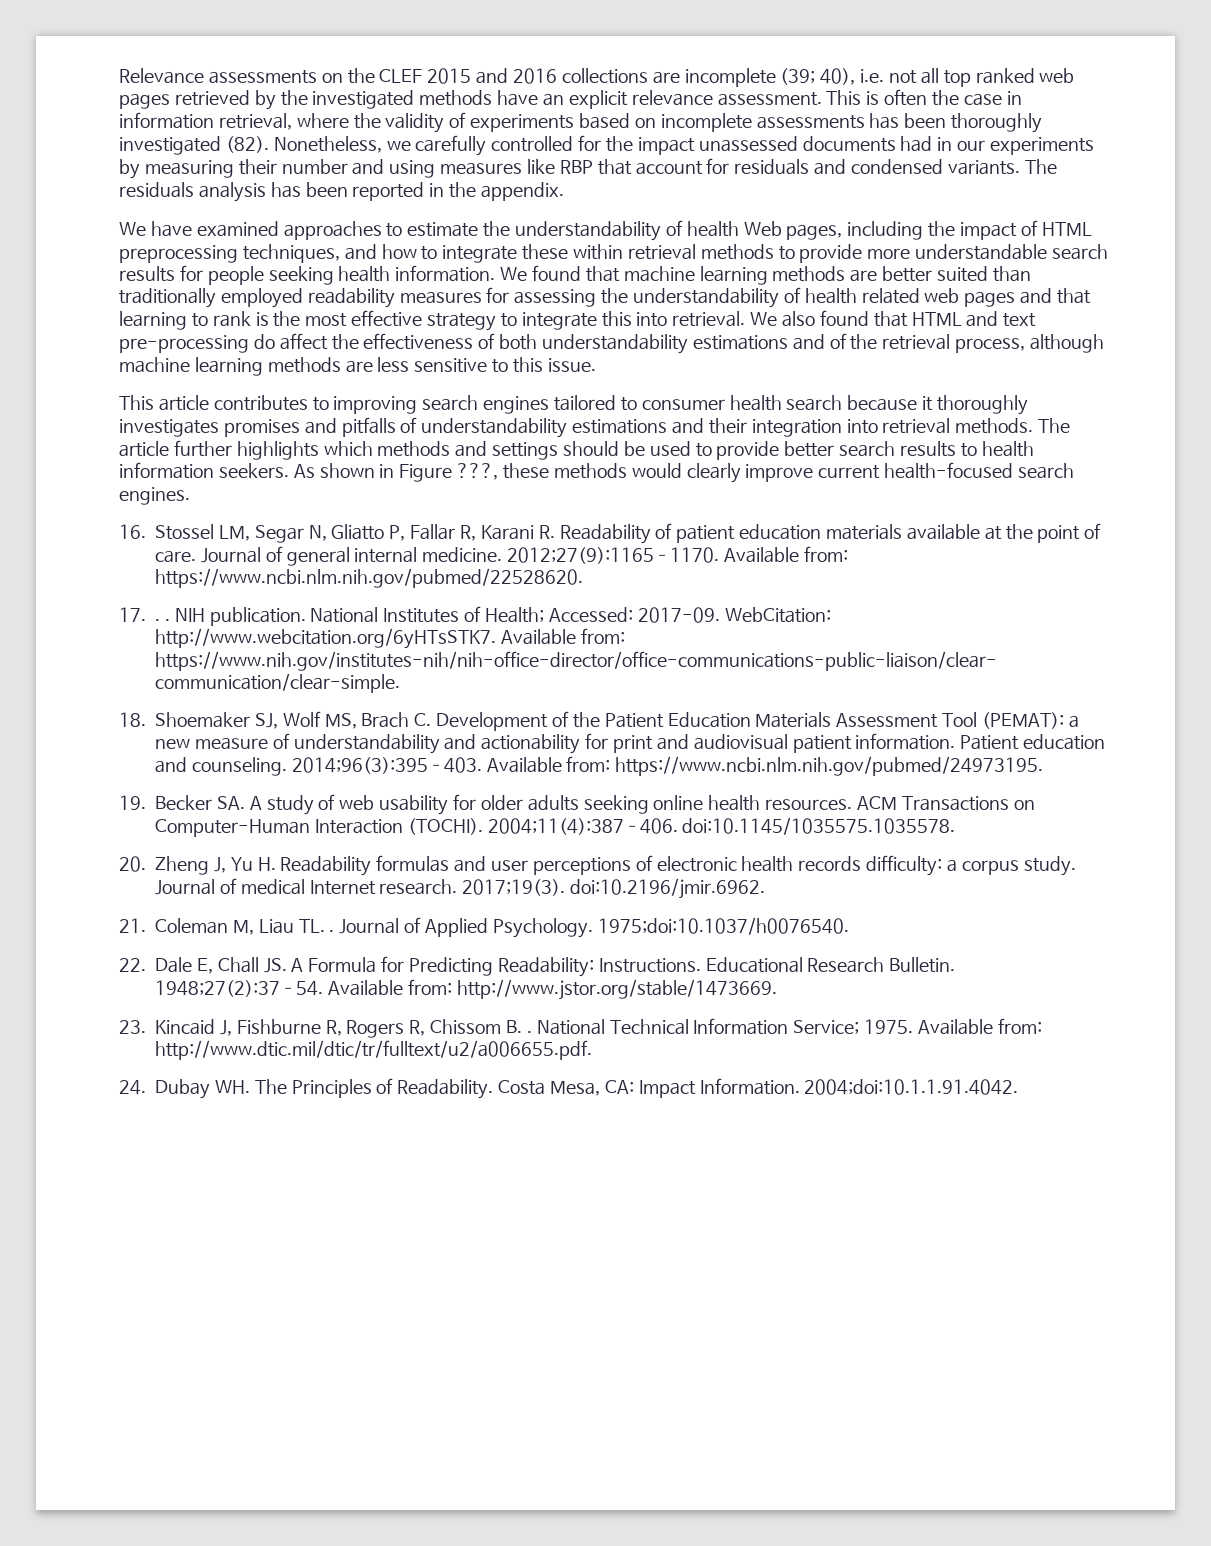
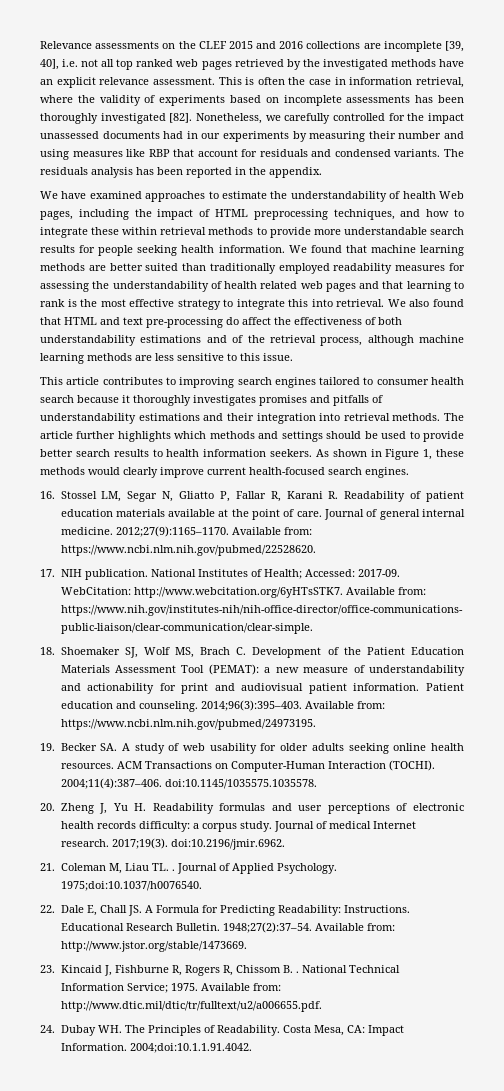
[780,68,856,85] (39; 40), -> [445,41,465,52] [40,59,59,70] [39, 40],
[225,136,269,153] (82). -> [169,113,193,123] [82].
[457,463,499,480] ???, -> [423,449,433,460] 1,
[155,619,170,621] . . -> (55, 573) none

